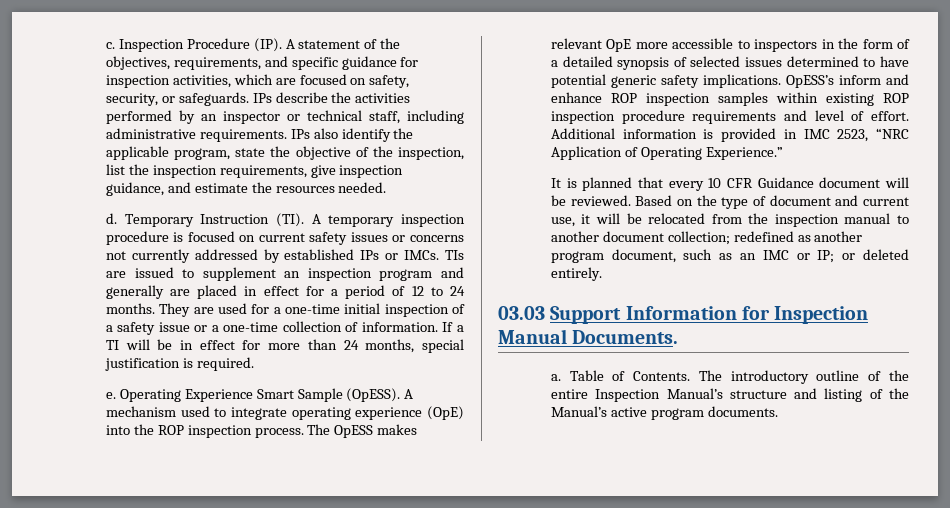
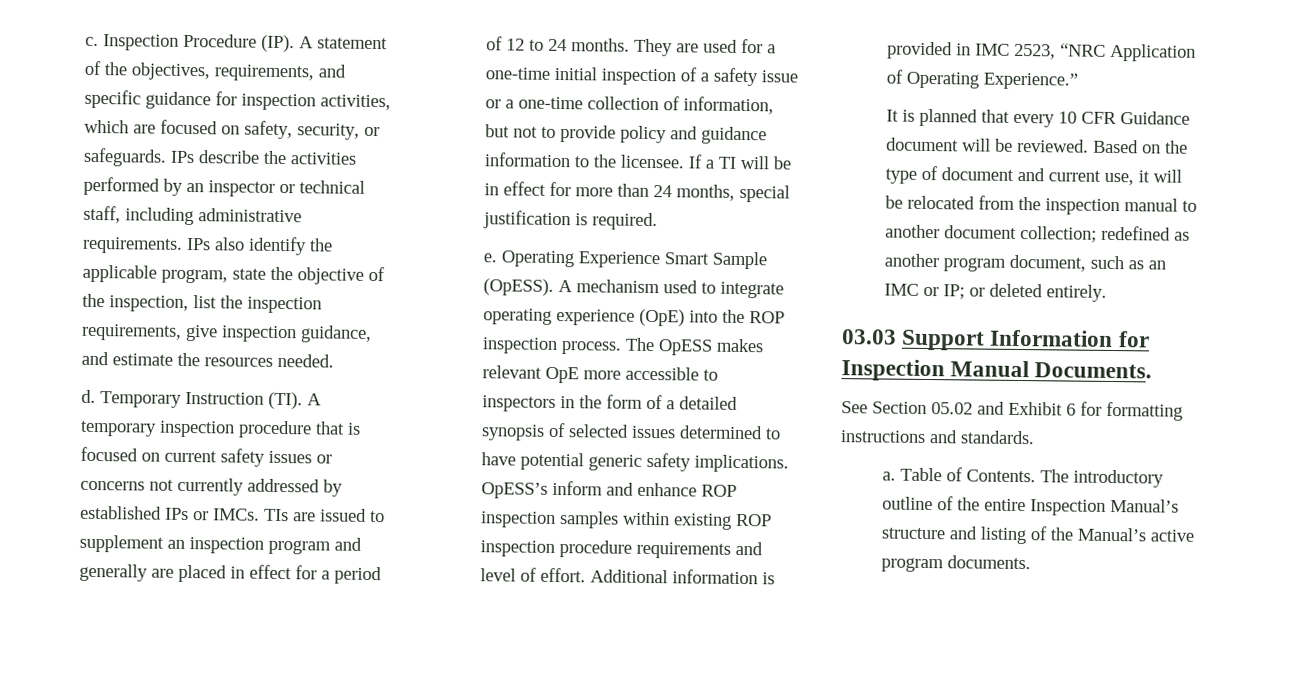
(169, 238) none -> [314,421,345,435] that
[361,322,438,332] information. -> [682,96,774,115] [484,124,767,145] [483,152,685,169] information, but not to provide policy and guidance information to the licensee.
(679, 337) none -> [841,401,1183,421] [840,430,1035,445] // See Section 05.02 and Exhibit 6 for formatting instructions and standards.

